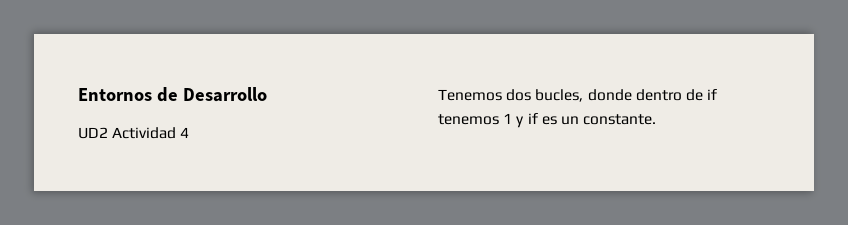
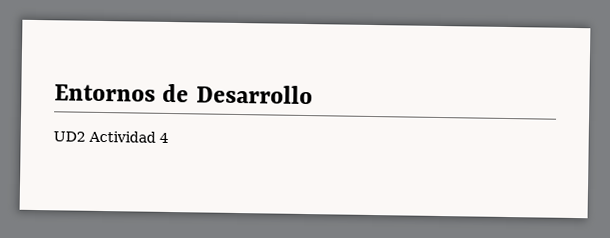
[438,89,718,102] [438,113,657,128] // Tenemos dos bucles, donde dentro de if tenemos 1 y if es un constante. -> (169, 137) none

